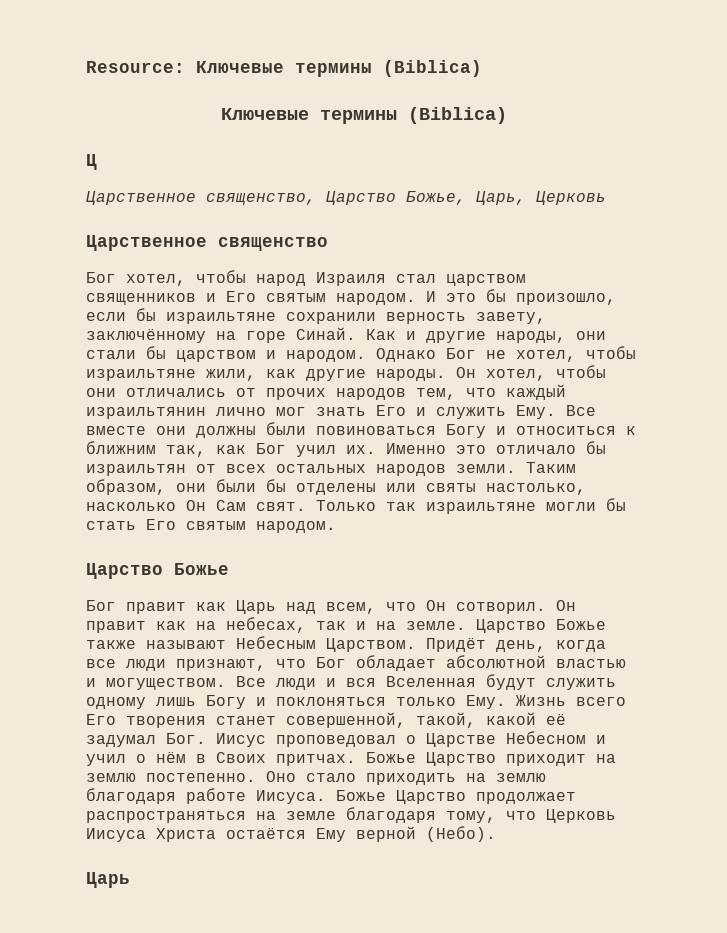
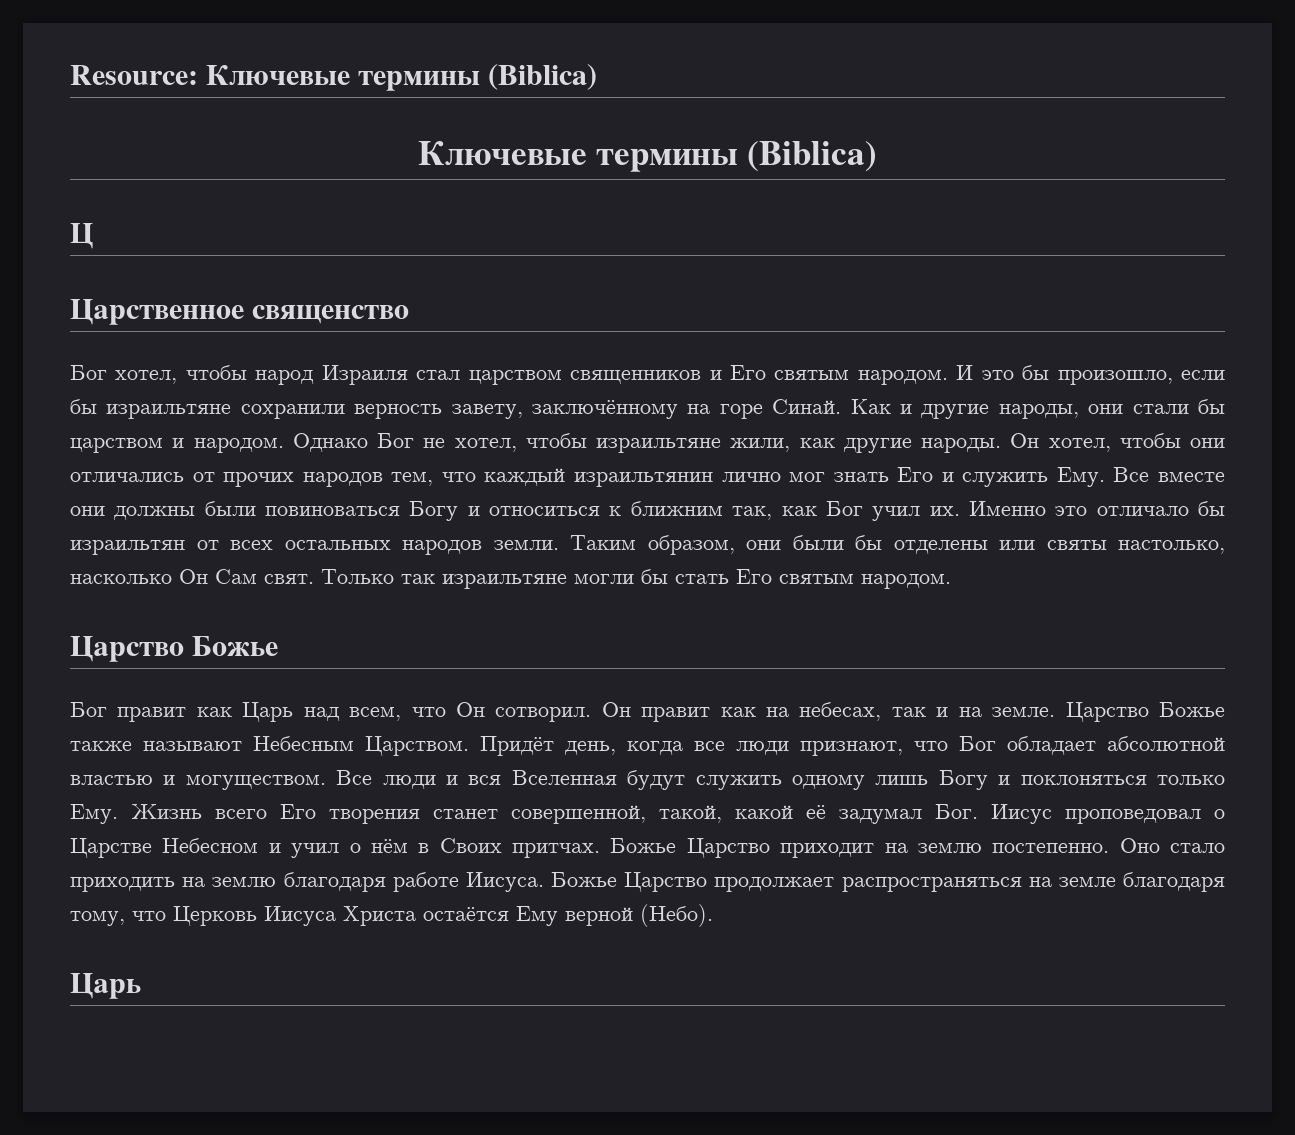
[86,191,606,205] // Царственное священство, Царство Божье, Царь, Церковь -> (93, 236) none

